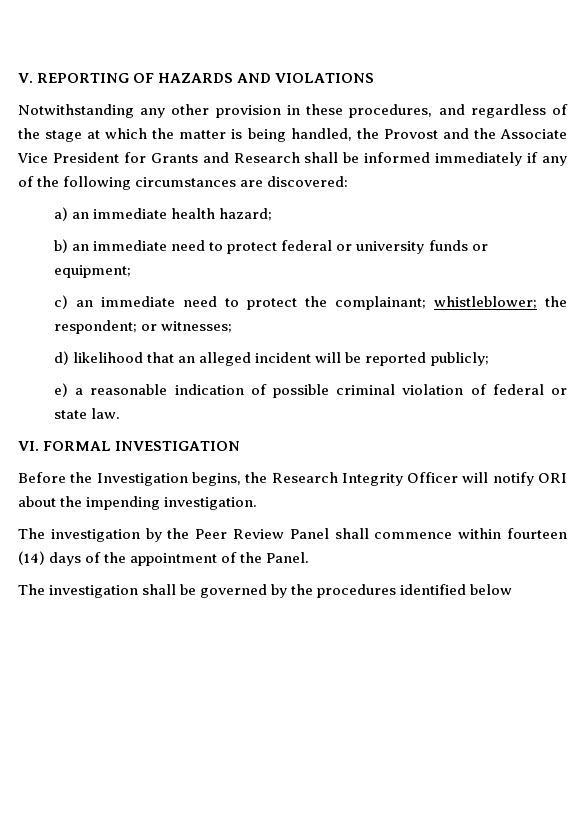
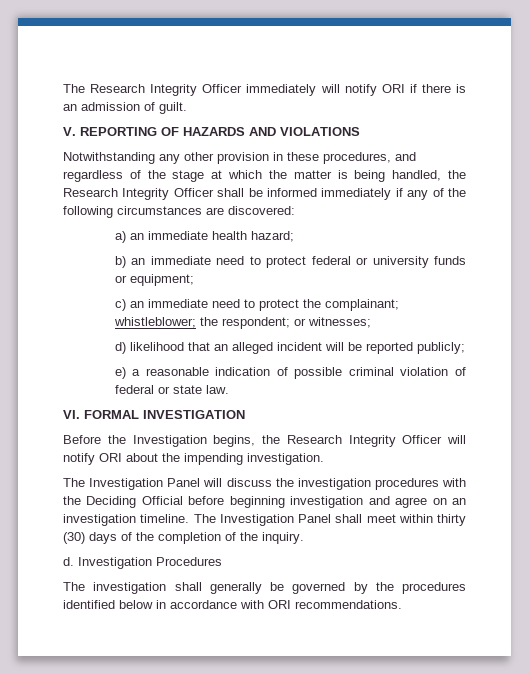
(18, 78) none -> [63,84,467,96] [63,102,187,114] The Research Integrity Officer immediately will notify ORI if there is an admission of guilt. //
[383,128,567,139] [17,152,300,163] Provost and the Associate Vice President for Grants and Research -> [63,188,214,200] Research Integrity Officer
[50,528,567,542] [18,551,45,565] investigation by the Peer Review Panel shall commence within fourteen (14) -> [89,478,466,490] [63,496,467,508] [63,514,466,526] [63,532,85,544] Investigation Panel will discuss the investigation procedures with the Deciding Official before beginning investigation and agree on an investigation timeline. The Investigation Panel shall meet within thirty (30)
[130,552,310,566] appointment of the Panel. -> [158,532,304,544] [63,557,222,569] completion of the inquiry. // d. Investigation Procedures
(177, 589) none -> [209,582,262,594] generally
(513, 589) none -> [156,600,402,609] in accordance with ORI recommendations.

